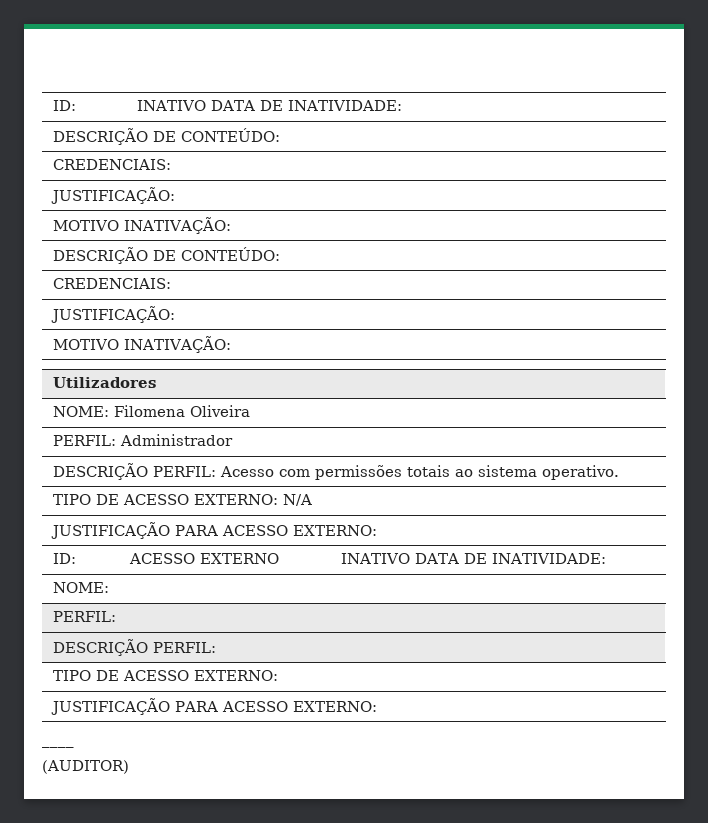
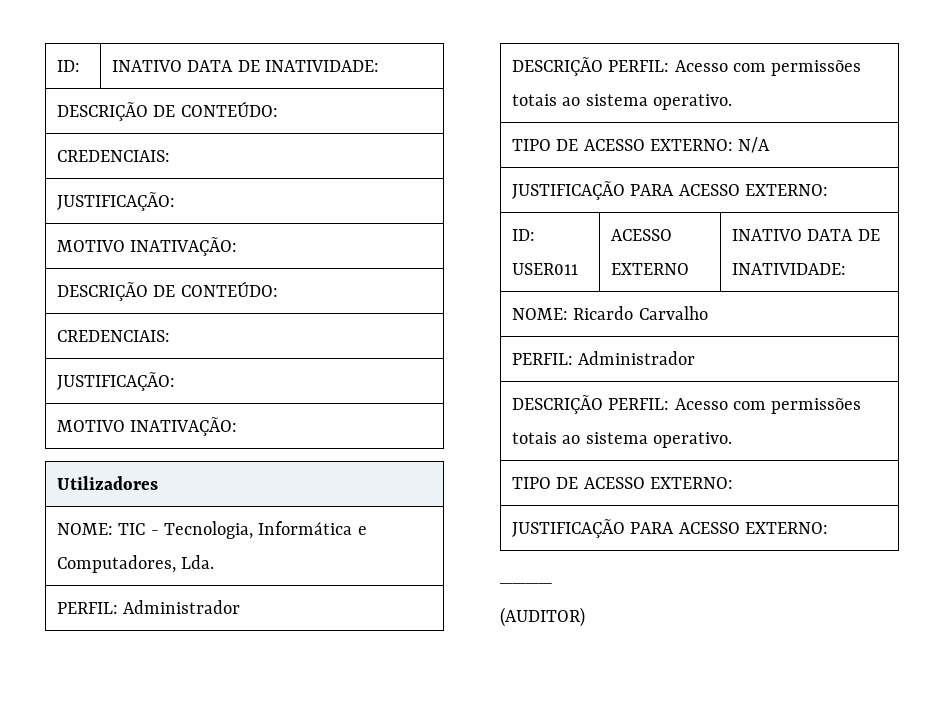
[113,405,250,417] Filomena Oliveira -> [118,521,367,539] [56,555,215,573] TIC - Tecnologia, Informática e Computadores, Lda.
(76, 558) none -> [511,263,578,275] USER011
[52,611,116,622] [52,639,216,656] // PERFIL: // DESCRIÇÃO PERFIL: -> [573,306,708,320] [511,351,696,365] [511,395,862,414] [511,432,733,448] Ricardo Carvalho // PERFIL: Administrador // DESCRIÇÃO PERFIL: Acesso com permissões totais ao sistema operativo.

